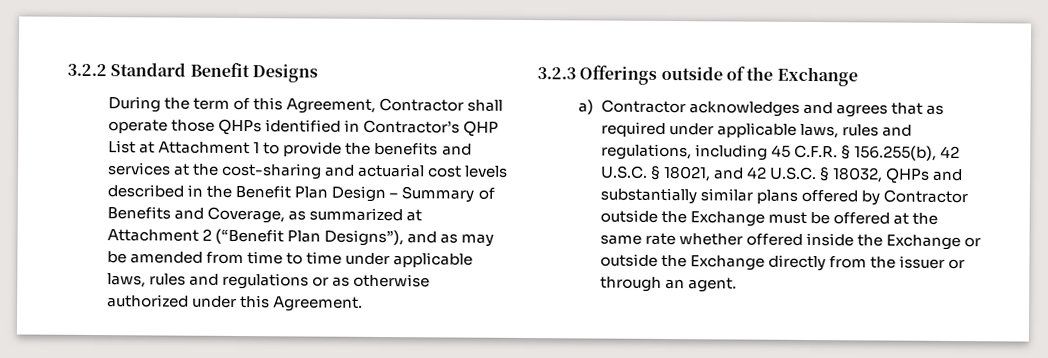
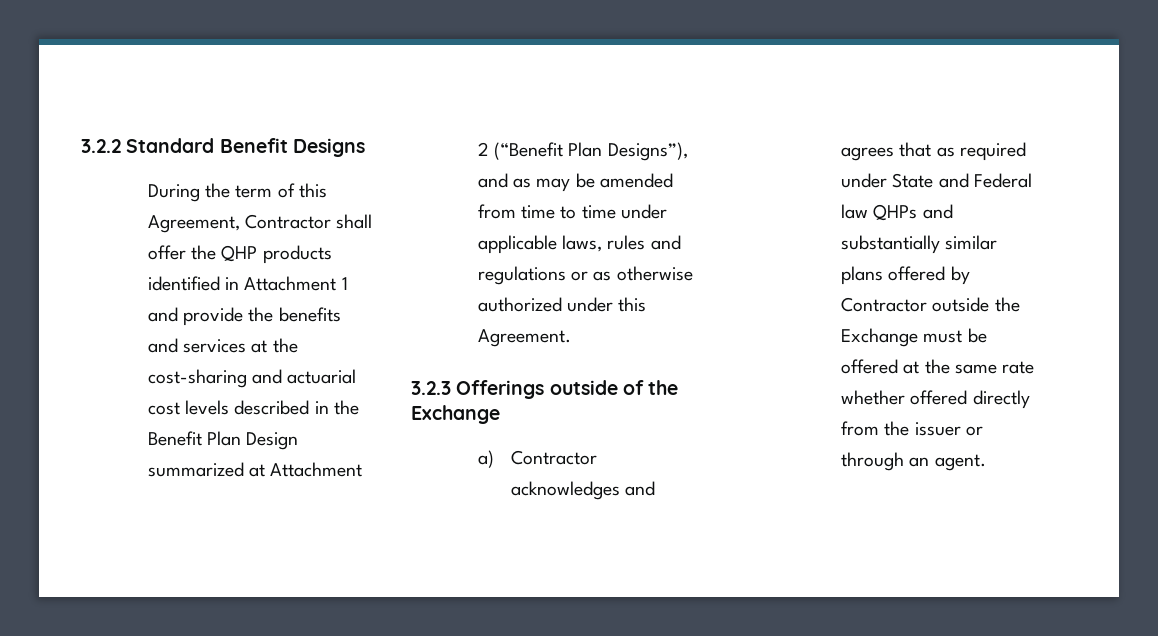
[108,118,500,137] [108,140,156,154] operate those QHPs identified in Contractor’s QHP List at -> [147,245,332,264] [147,276,240,291] offer the QHP products identified in
[263,142,281,155] to -> [147,307,178,322] and
[389,186,495,203] [107,206,307,224] – Summary of Benefits and Coverage, as -> (299, 441) none
[716,122,912,139] [600,143,960,161] [600,165,883,183] applicable laws, rules and regulations, including 45 C.F.R. § 156.255(b), 42 U.S.C. § 18021, and 42 U.S.C. § 18032, -> [892,173,1033,188] [841,204,869,219] State and Federal law
[805,232,981,251] [599,253,765,271] inside the Exchange or outside the Exchange -> (968, 397) none

